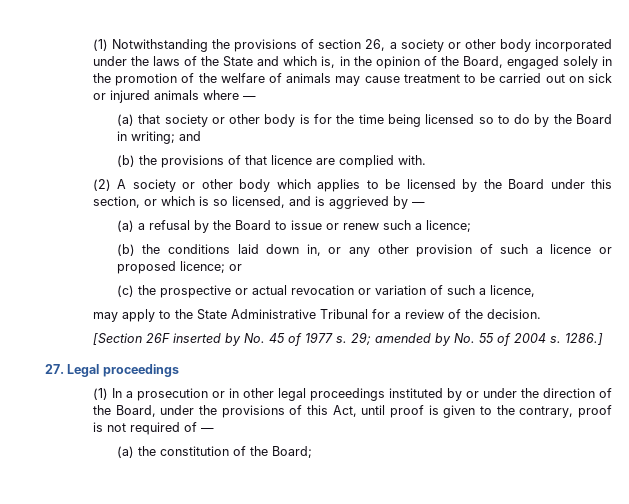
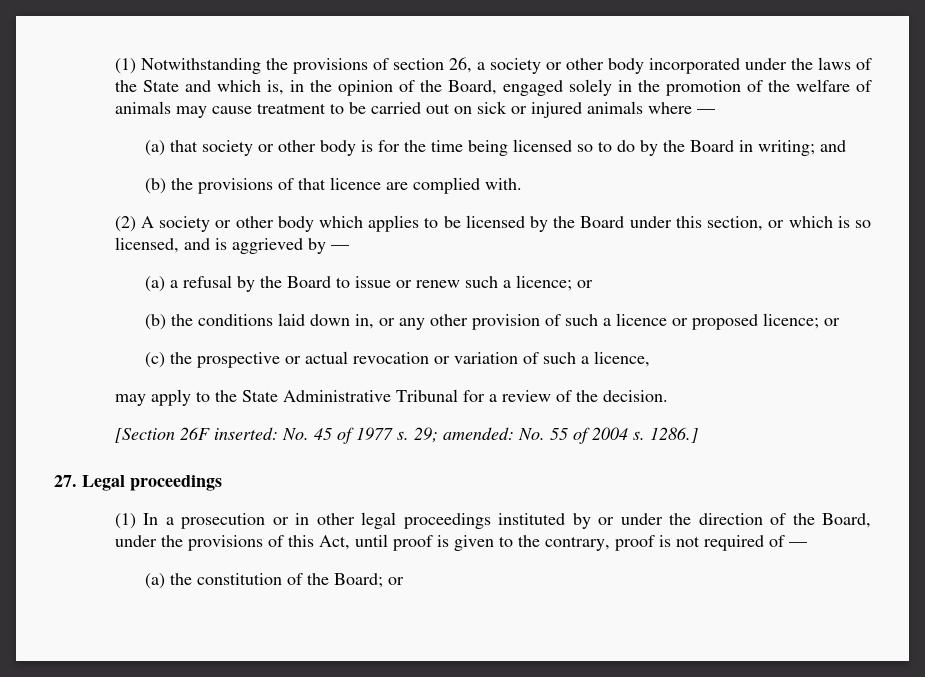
(471, 226) none -> [576,280,593,288] or
[172,333,241,346] inserted by -> [213,427,278,440] inserted:
[374,333,451,346] amended by -> [442,427,514,440] amended:
(312, 452) none -> [387,577,404,585] or

